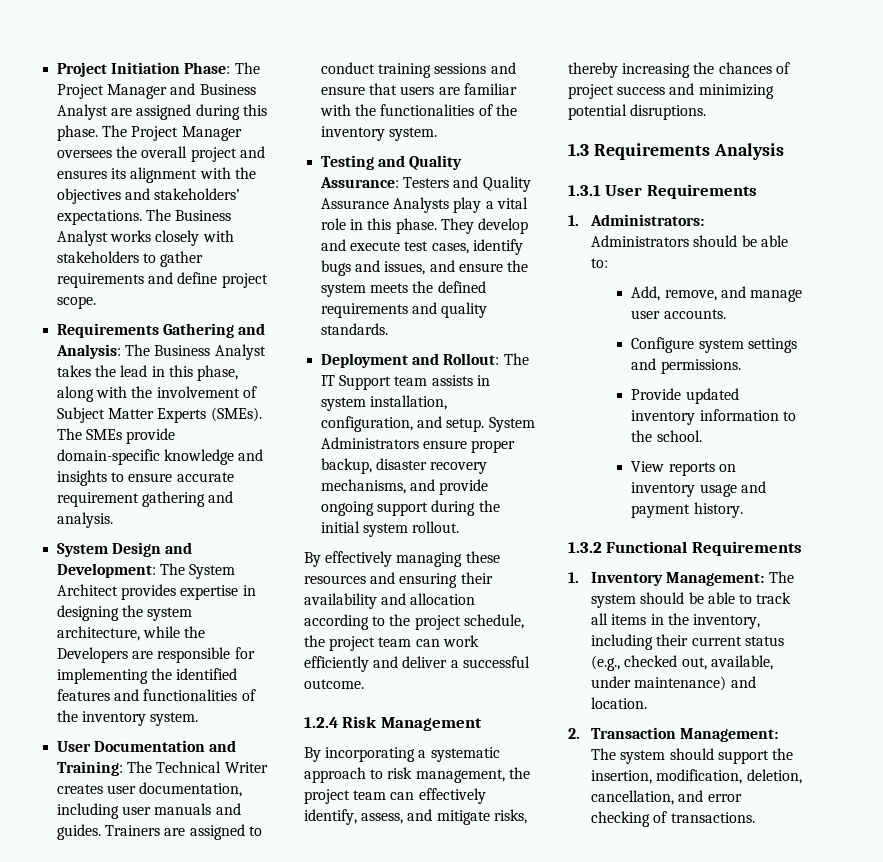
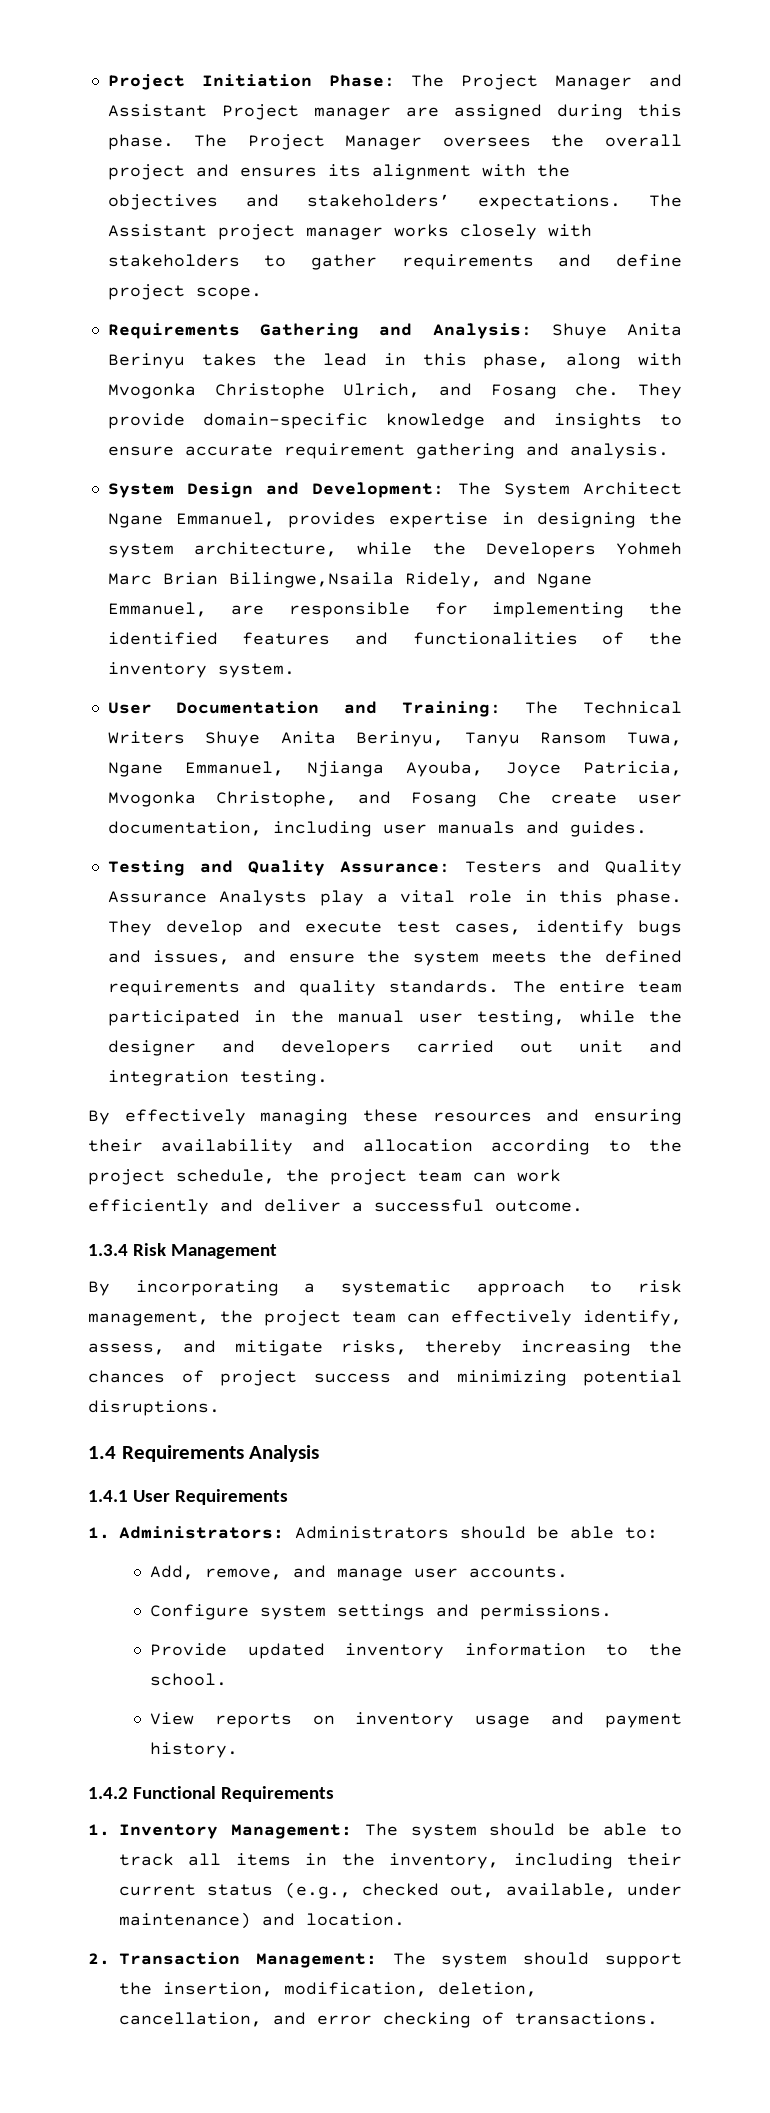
[199,84,256,95] [57,104,109,120] Business Analyst -> [107,104,391,120] Assistant Project manager
[175,210,232,221] [57,230,109,246] Business Analyst -> [107,224,383,240] Assistant project manager
[125,344,266,360] The Business Analyst -> [551,323,682,339] [107,353,185,369] Shuye Anita Berinyu
[131,386,257,398] [57,407,262,423] [57,428,123,440] the involvement of Subject Matter Experts (SMEs). The SMEs -> [107,383,682,399] Mvogonka Christophe Ulrich, and Fosang che. They
(119, 590) none -> [107,512,275,528] Ngane Emmanuel,
(129, 655) none -> [616,542,682,555] [107,572,592,588] [107,602,207,617] Yohmeh Marc Brian Bilingwe,Nsaila Ridely, and Ngane Emmanuel,
[224,762,268,773] [57,784,104,794] Writer creates -> [107,731,682,747] [107,761,682,777] [107,791,618,807] Writers Shuye Anita Berinyu, Tanyu Ransom Tuwa, Ngane Emmanuel, Njianga Ayouba, Joyce Patricia, Mvogonka Christophe, and Fosang Che create
[105,824,262,840] [321,62,516,78] [321,83,517,95] [320,104,517,116] [321,126,438,141] Trainers are assigned to conduct training sessions and ensure that users are familiar with the functionalities of the inventory system. -> (647, 829) none
[321,353,529,368] [321,375,490,390] [321,395,448,411] [321,416,535,432] [321,437,516,453] [321,458,488,474] [321,479,489,495] [321,500,500,516] [321,521,460,537] // Deployment and Rollout: The IT Support team assists in system installation, configuration, and setup. System Administrators ensure proper backup, disaster recovery mechanisms, and provide ongoing support during the initial system rollout. -> [512,980,682,993] [107,1010,683,1026] [107,1040,682,1056] [107,1070,328,1086] The entire team participated in the manual user testing, while the designer and developers carried out unit and integration testing.
[304,717,338,728] 1.2.4 -> [88,1244,128,1256] 1.3.4
[568,143,589,156] 1.3 -> [88,1446,116,1459] 1.4
[568,185,601,196] 1.3.1 -> [88,1490,128,1502] 1.4.1
[568,542,602,553] 1.3.2 -> [88,1787,128,1799] 1.4.2

